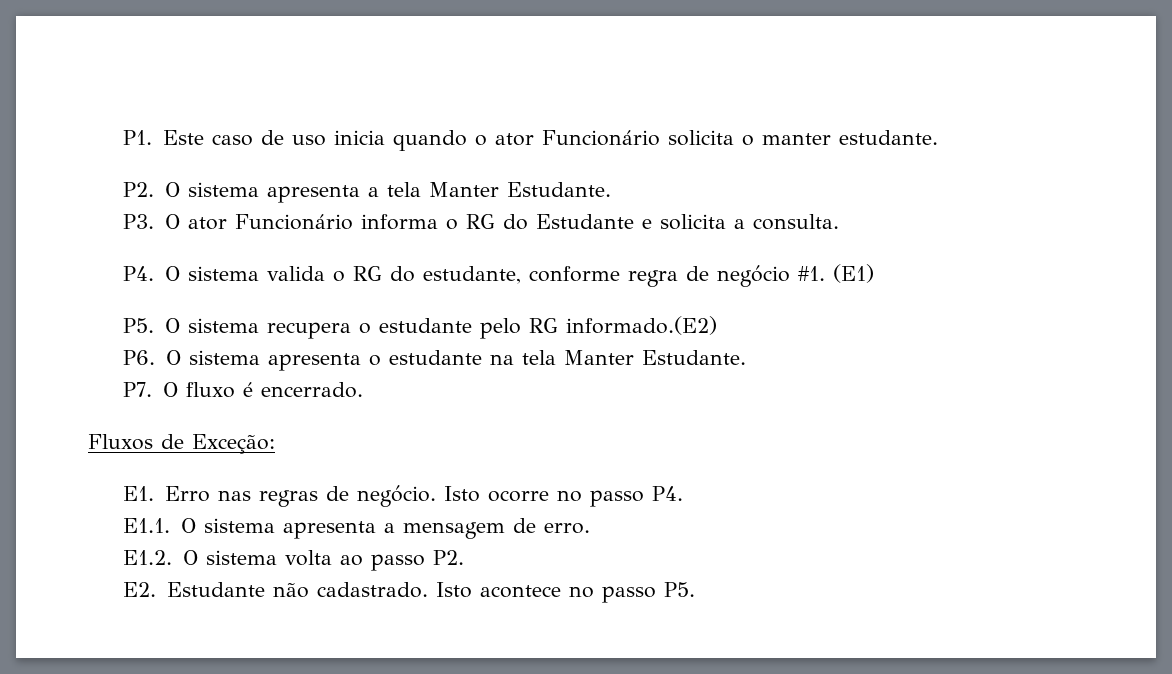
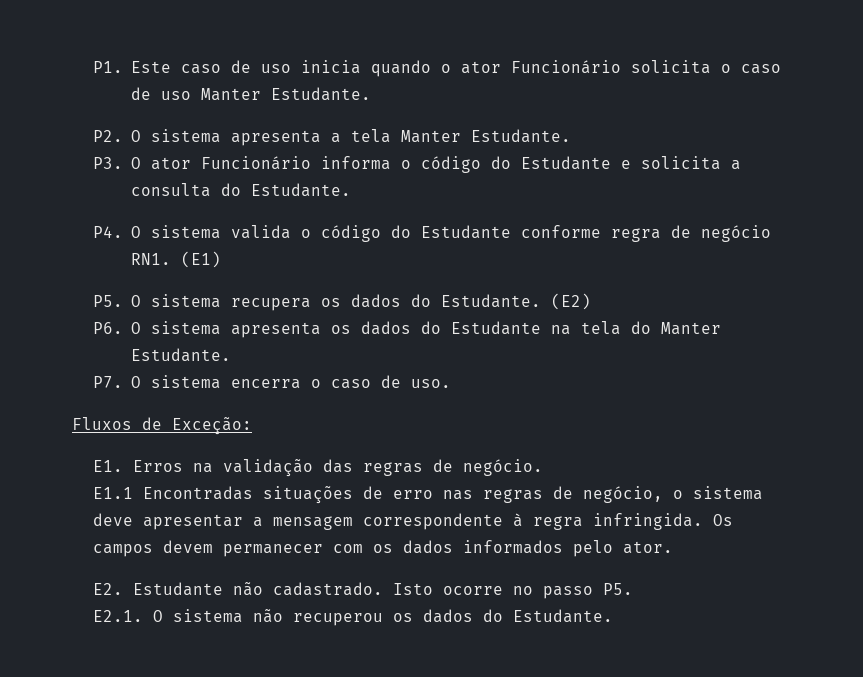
[761,130,938,145] manter estudante. -> [741,64,782,74] [131,87,372,101] caso de uso Manter Estudante.
[465,214,495,229] RG -> [421,156,482,173] código
[752,214,839,230] consulta. -> [131,183,352,197] consulta do Estudante.
[352,266,521,284] RG do estudante, -> [321,225,512,242] código do Estudante
[797,266,825,281] #1. -> [131,253,172,265] RN1.
[358,316,717,339] o estudante pelo RG informado.(E2) -> [321,293,592,310] os dados do Estudante. (E2)
[368,350,482,366] o estudante -> [331,321,542,335] os dados do Estudante
(556, 357) none -> [631,321,652,334] do
[185,382,363,398] [88,434,275,454] [122,485,683,507] [122,518,590,539] [122,550,464,571] [122,582,695,603] fluxo é encerrado. // Fluxos de Exceção: // E1. Erro nas regras de negócio. Isto ocorre no passo P4. // E1.1. O sistema apresenta a mensagem de erro. // E1.2. O sistema volta ao passo P2. // E2. Estudante não cadastrado. Isto acontece no passo P5. -> [151,375,452,389] [72,417,252,435] [93,459,544,477] [93,486,764,504] [93,513,734,530] [93,540,674,557] [93,582,634,599] [93,609,614,626] sistema encerra o caso de uso. // Fluxos de Exceção: // E1. Erros na validação das regras de negócio. // E1.1 Encontradas situações de erro nas regras de negócio, o sistema deve apresentar a mensagem correspondente à regra infringida. Os campos devem permanecer com os dados informados pelo ator. // E2. Estudante não cadastrado. Isto ocorre no passo P5. // E2.1. O sistema não recuperou os dados do Estudante.

